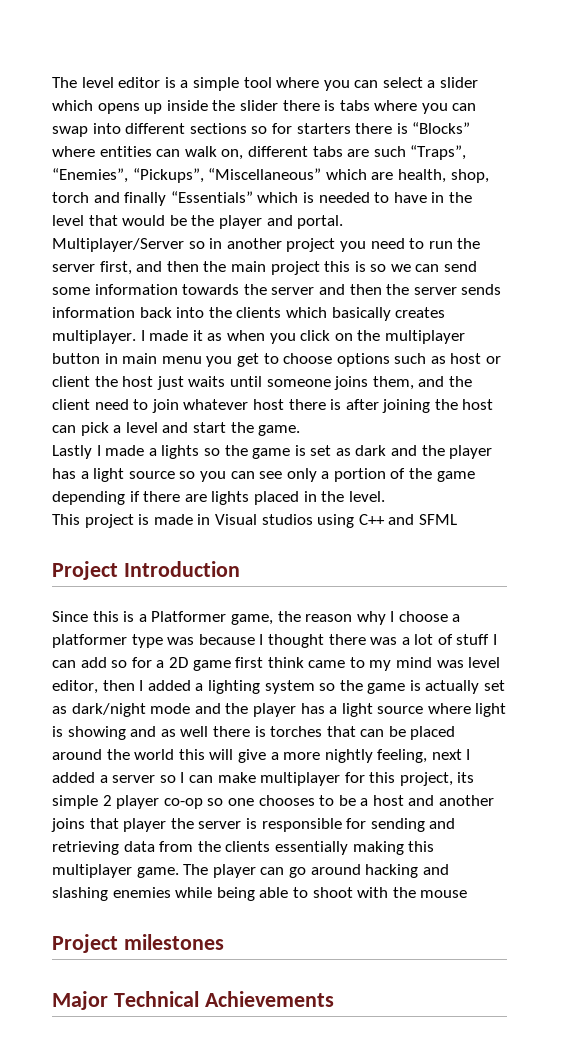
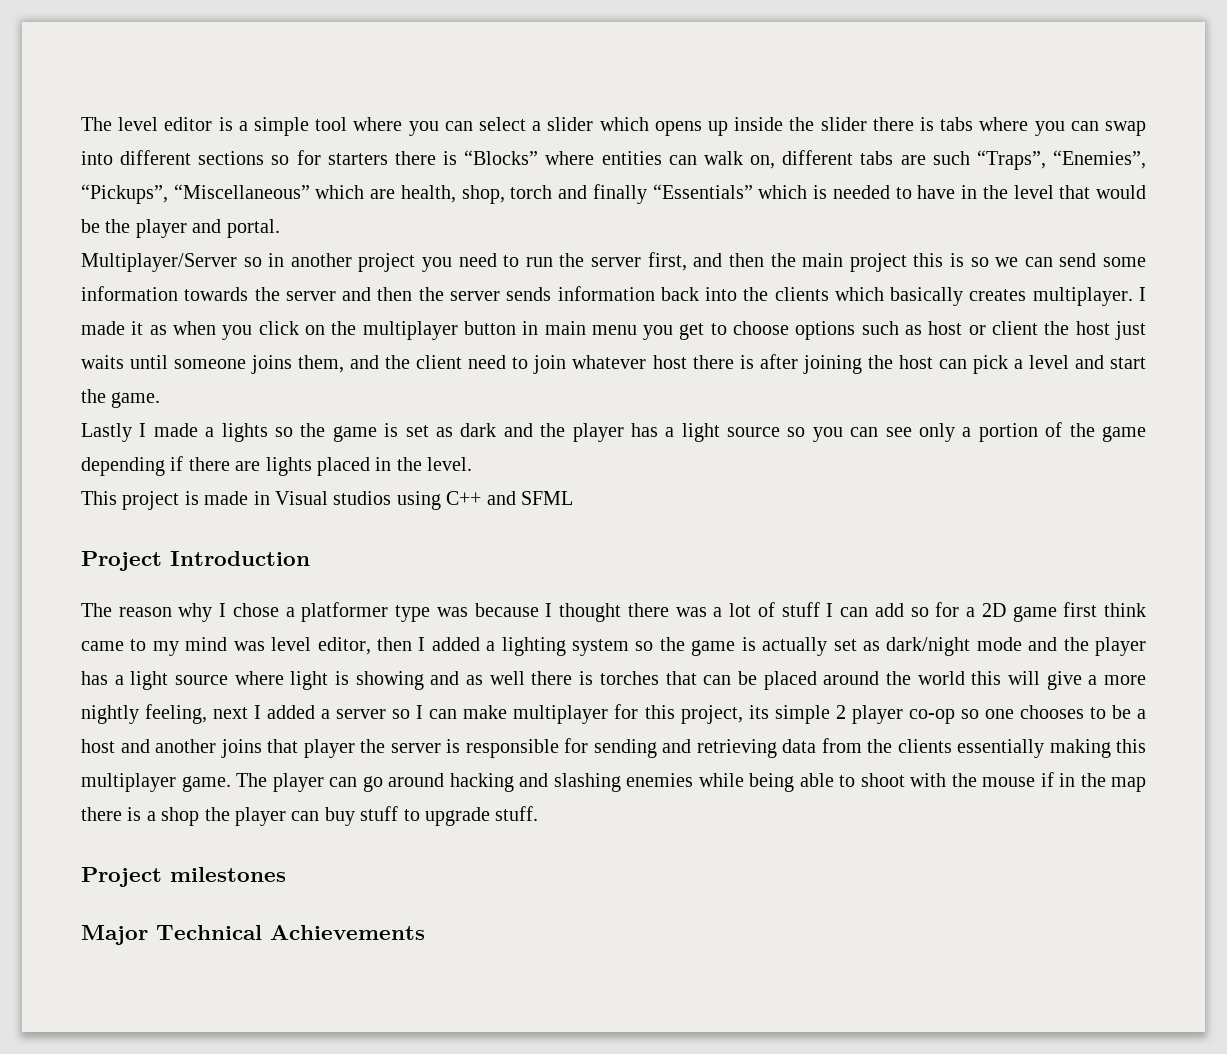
[52,611,301,625] Since this is a Platformer game, the -> [81,603,112,617] The
[398,611,448,622] choose -> [232,603,279,617] chose
(468, 894) none -> [1040,772,1146,792] [81,806,539,826] if in the map there is a shop the player can buy stuff to upgrade stuff.

